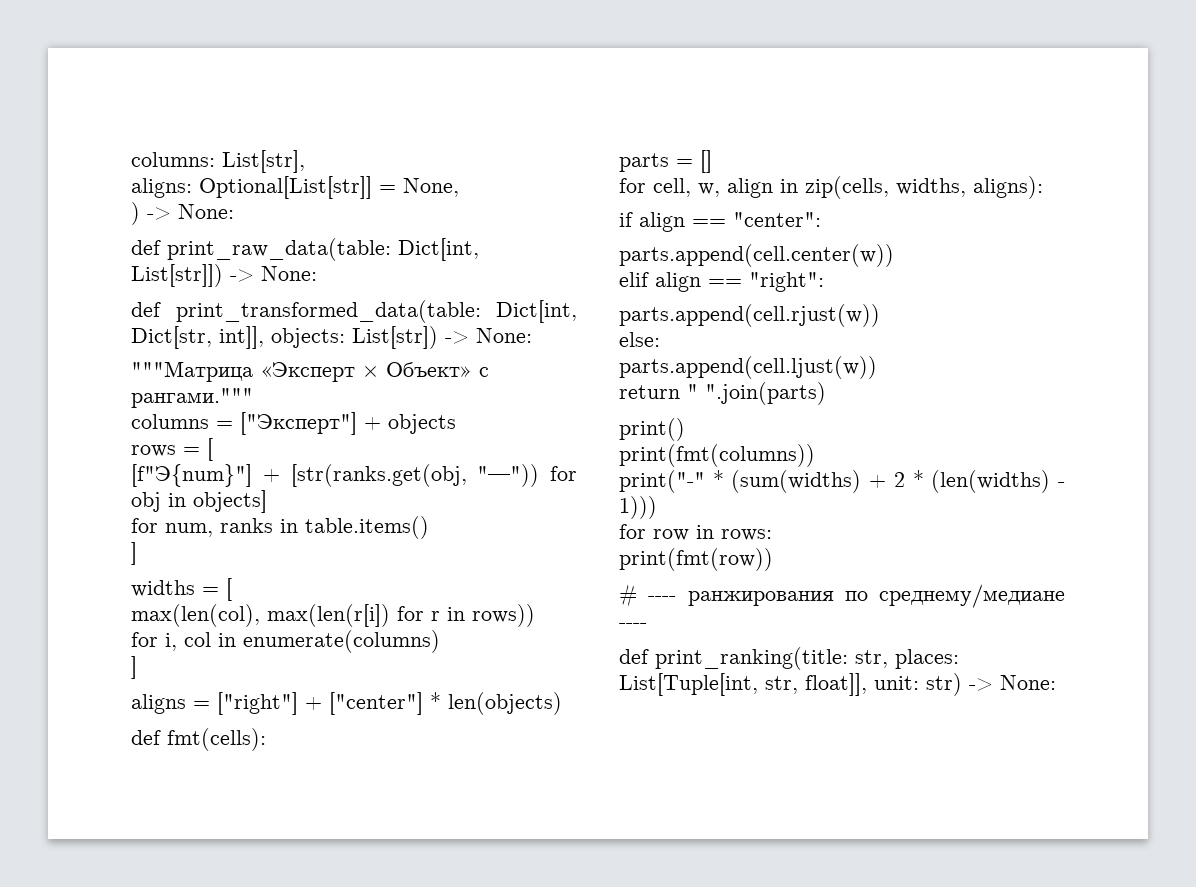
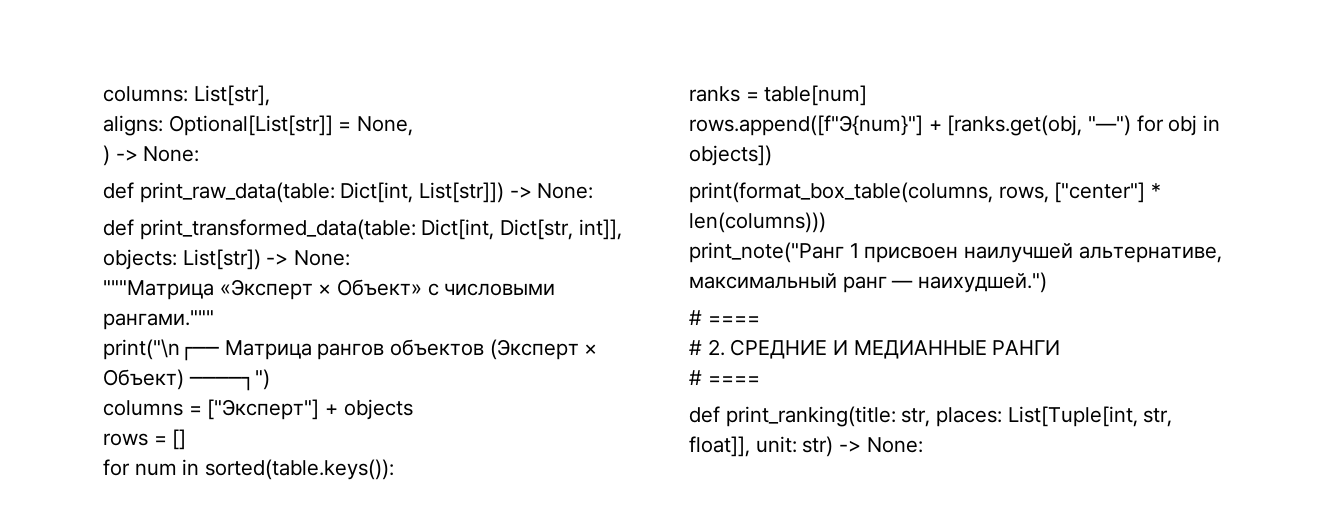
(489, 372) none -> [444,283,556,296] числовыми
(253, 398) none -> [103,339,598,361] [103,369,270,391] // print("\n┌── Матрица рангов объектов (Эксперт × Объект) ────┐")
[207,438,213,461] [131,464,577,487] [131,490,267,513] [131,516,429,539] [131,542,137,565] [131,578,232,601] [131,604,535,627] [131,630,440,653] [131,656,137,679] [131,692,562,715] [131,728,266,751] [619,150,712,173] [619,176,1043,199] [619,212,821,232] [619,244,894,267] [619,272,824,292] [619,304,880,327] [619,332,660,347] [619,356,877,379] [619,382,826,405] [619,418,685,441] [619,444,815,467] [619,470,1065,493] [619,496,657,519] [619,524,772,541] [619,548,773,571] [619,584,1065,608] [619,623,647,628] [ // [f"Э{num}"] + [str(ranks.get(obj, "—")) for obj in objects] // for num, ranks in table.items() // ] // widths = [ // max(len(col), max(len(r[i]) for r in rows)) // for i, col in enumerate(columns) // ] // aligns = ["right"] + ["center"] * len(objects) // def fmt(cells): // parts = [] // for cell, w, align in zip(cells, widths, aligns): // if align == "center": // parts.append(cell.center(w)) // elif align == "right": // parts.append(cell.rjust(w)) // else: // parts.append(cell.ljust(w)) // return " ".join(parts) // print() // print(fmt(columns)) // print("-" * (sum(widths) + 2 * (len(widths) - 1))) // for row in rows: // print(fmt(row)) // # ---- ранжирования по среднему/медиане ---- -> [172,429,187,450] [103,459,395,480] [689,85,868,106] [689,115,1221,136] [689,145,772,166] [689,182,1162,203] [689,212,826,233] [689,242,1222,263] [689,272,1048,293] [689,310,760,325] [689,339,1061,359] [689,370,760,385] [] // for num in sorted(table.keys()): // ranks = table[num] // rows.append([f"Э{num}"] + [ranks.get(obj, "—") for obj in objects]) // print(format_box_table(columns, rows, ["center"] * len(columns))) // print_note("Ранг 1 присвоен наилучшей альтернативе, максимальный ранг — наихудшей.") // # ==== // # 2. СРЕДНИЕ И МЕДИАННЫЕ РАНГИ // # ====

